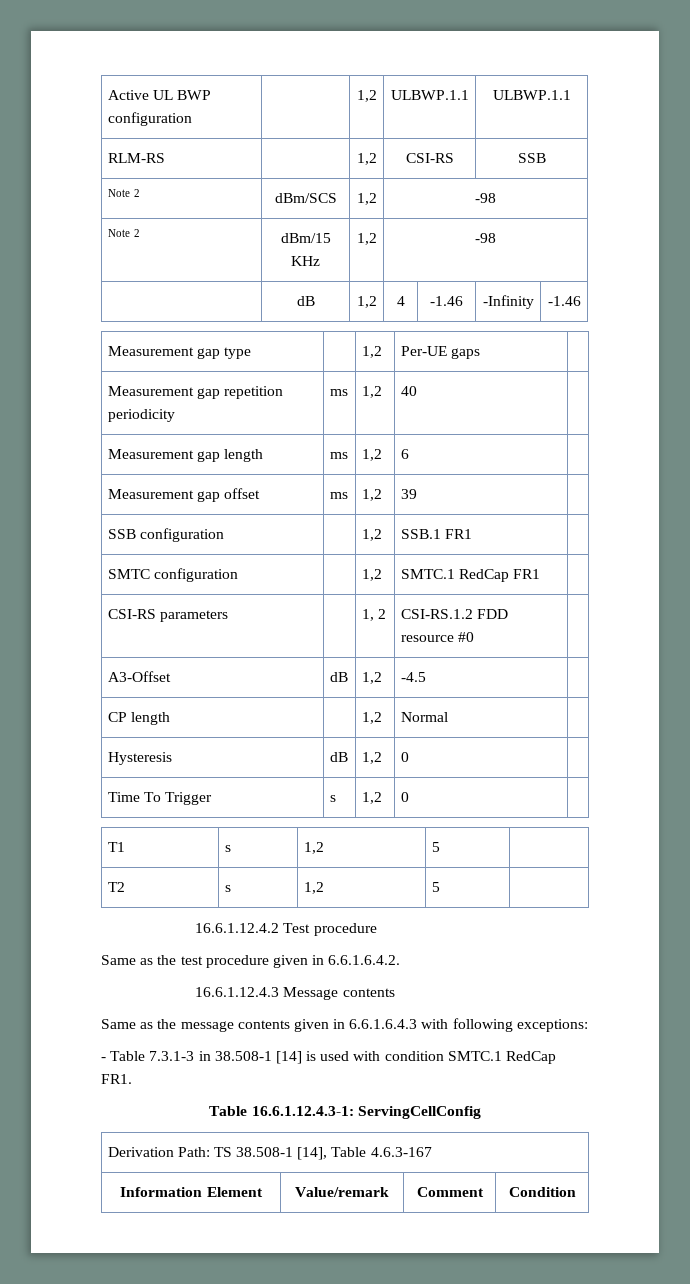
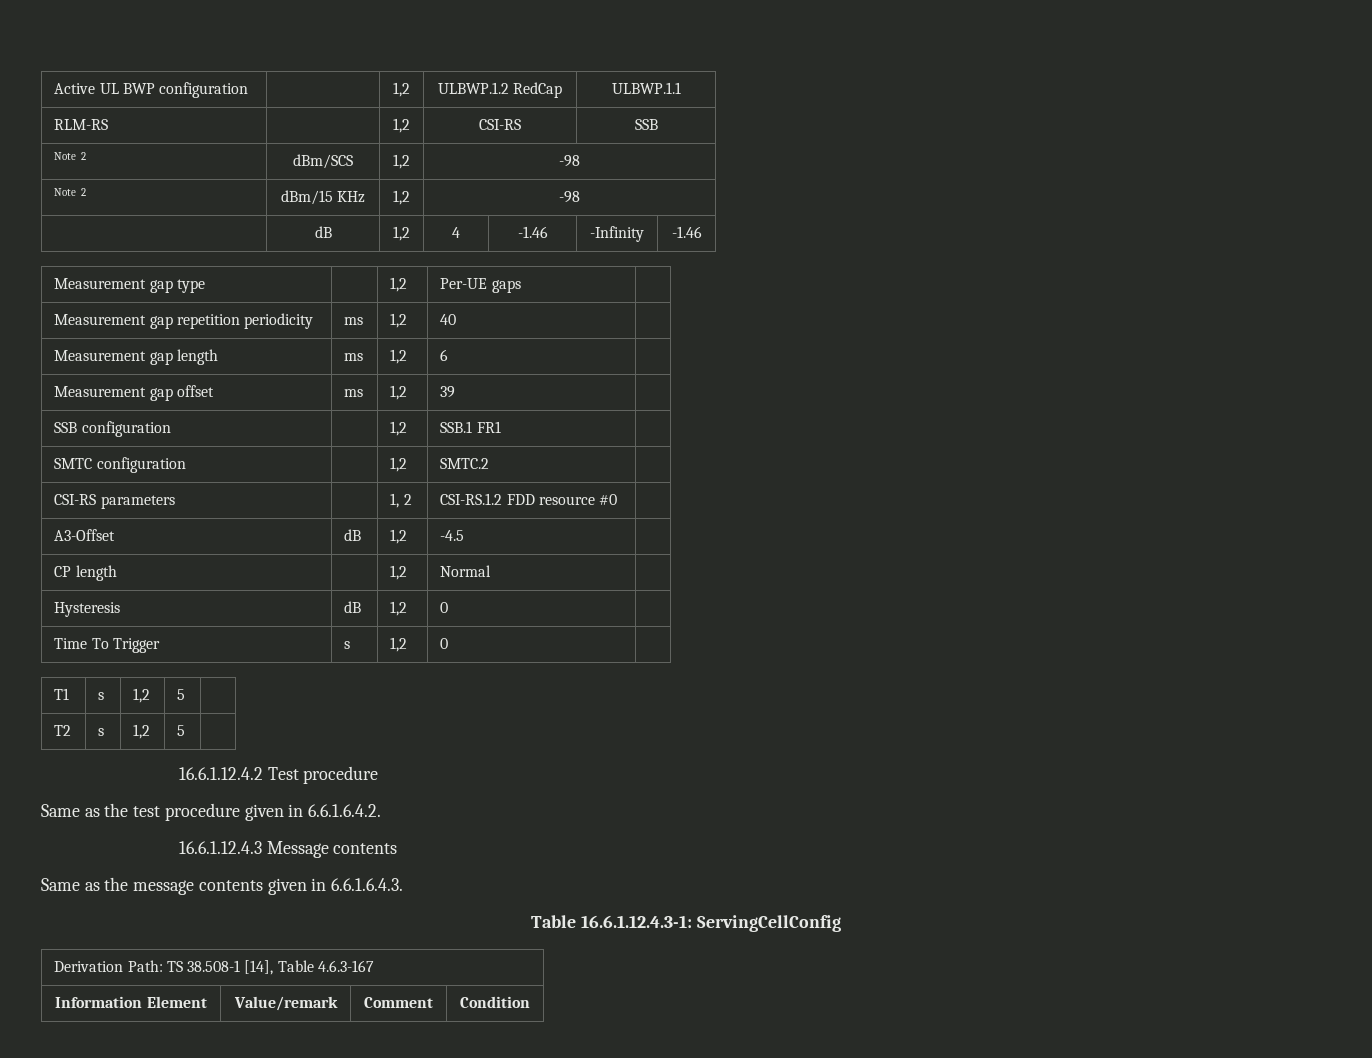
[390,90,469,100] ULBWP.1.1 -> [437,82,563,98] ULBWP.1.2 RedCap
[400,569,540,582] SMTC.1 RedCap FR1 -> [440,458,490,469] SMTC.2
[349,1018,588,1032] [101,1051,557,1064] [101,1074,132,1084] 6.6.1.6.4.3 with following exceptions: // - Table 7.3.1-3 in 38.508-1 [14] is used with condition SMTC.1 RedCap FR1. -> [331,878,404,891] 6.6.1.6.4.3.

